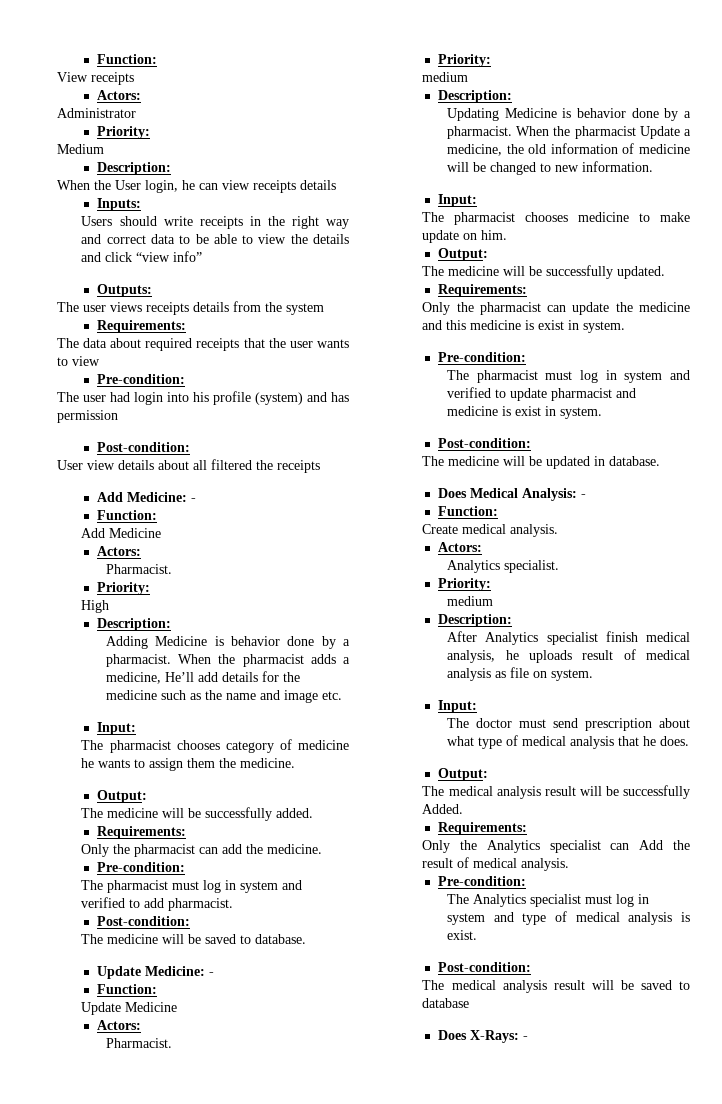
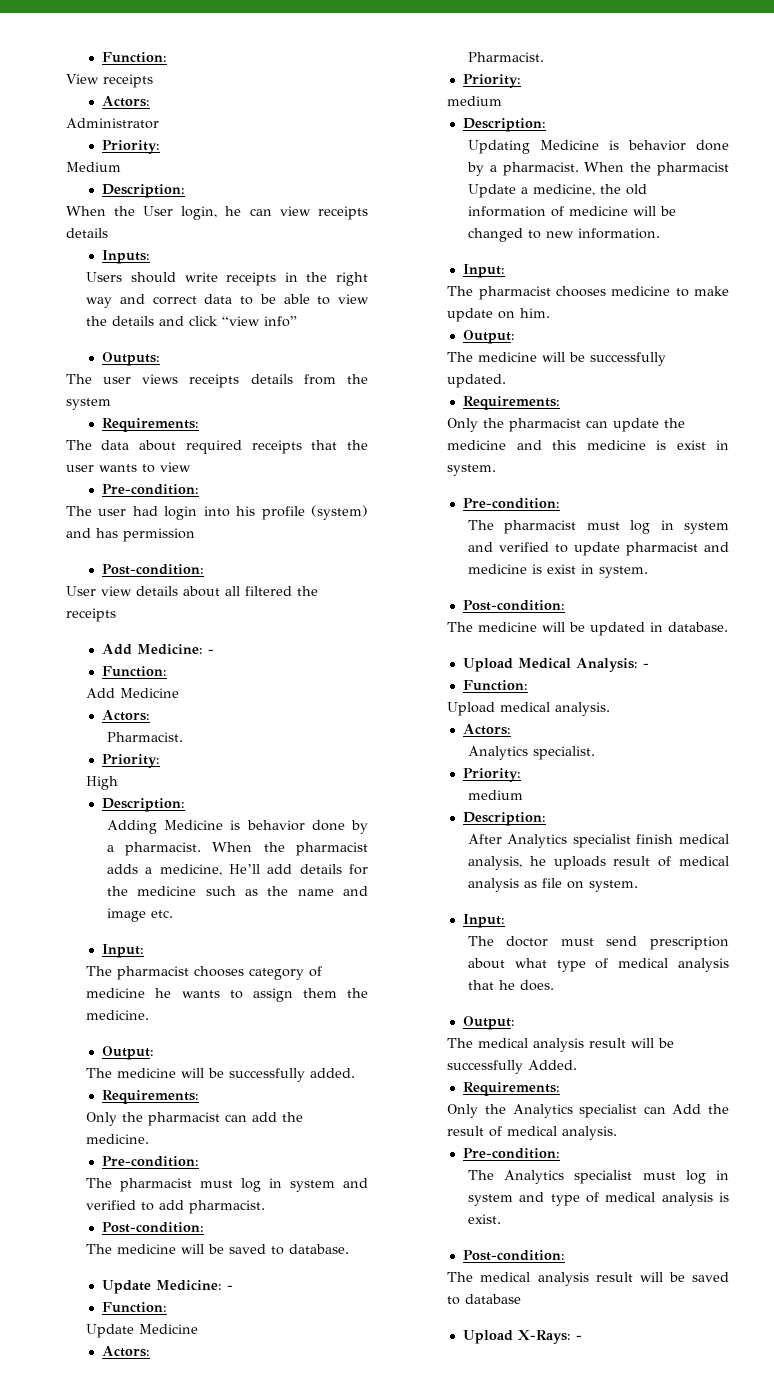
[437,488,467,498] Does -> [463,658,514,672] Upload
[422,524,459,534] Create -> [447,702,496,716] Upload
[437,1030,467,1040] Does -> [463,1330,514,1344] Upload

